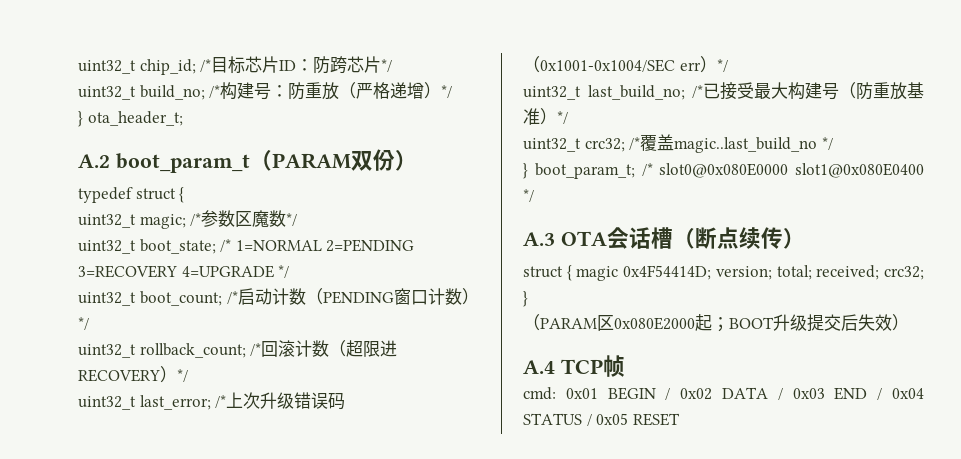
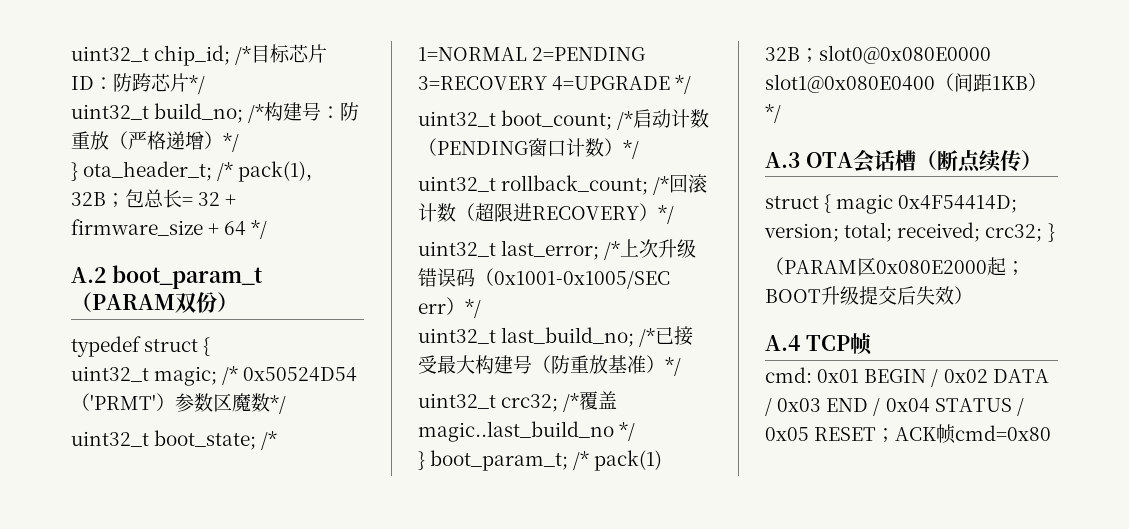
(183, 118) none -> [217,161,326,182] [71,189,237,208] [71,219,268,239] /* pack(1)，32B；包总长= 32 + firmware_size + 64 */
(202, 219) none -> [243,367,358,382] [71,393,175,411] 0x50524D54（'PRMT'）
[540,59,675,72] 0x1001-0x1004/SEC -> [494,271,670,289] 0x1001-0x1005/SEC
[659,163,924,178] slot0@0x080E0000 slot1@0x080E0400 -> [594,450,663,471] [765,45,991,64] [765,73,1047,93] pack(1) 32B；slot0@0x080E0000 slot1@0x080E0400（间距1KB）
(680, 419) none -> [876,424,1052,444] ；ACK帧cmd=0x80

